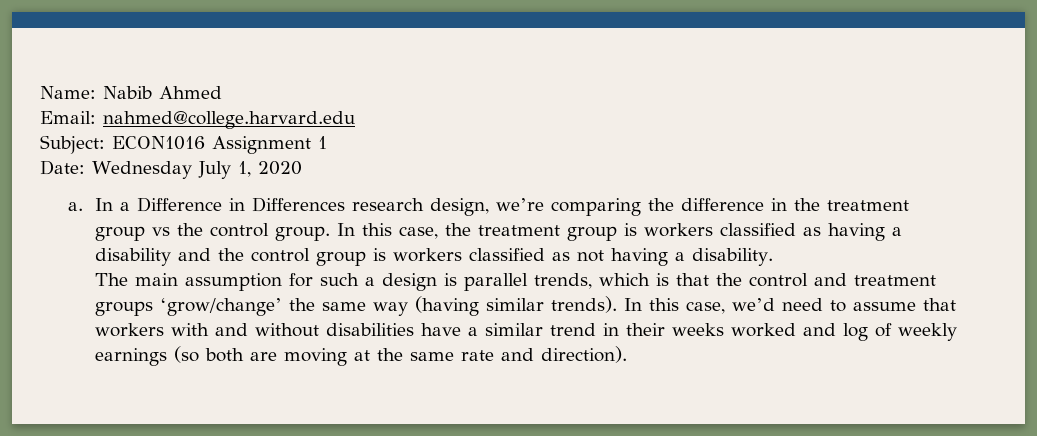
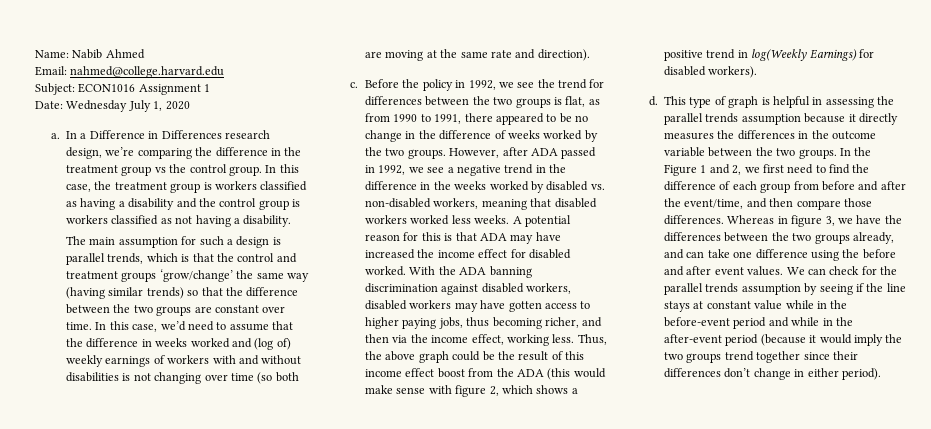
[551,296,618,313] trends). -> [146,287,299,299] [65,304,286,316] [65,322,92,330] trends) so that the difference between the two groups are constant over time.
(957, 304) none -> [65,338,291,350] [65,355,165,367] the difference in weeks worked and (log of) weekly earnings of
[421,323,958,341] [95,348,168,366] have a similar trend in their weeks worked and log of weekly earnings -> [122,372,254,384] is not changing over time
(628, 354) none -> [349,79,605,91] [364,96,600,108] [364,113,588,125] [364,130,598,142] [364,147,597,159] [364,164,566,176] [364,181,605,193] [364,198,597,210] [364,215,571,227] [364,232,561,244] [364,249,571,259] [364,266,532,278] [364,283,572,295] [364,300,591,312] [364,317,603,329] [364,334,607,346] [364,351,584,363] [364,368,606,380] [364,385,578,397] [663,49,874,61] [663,66,758,78] [648,96,894,108] [663,113,898,125] [663,130,876,140] [663,147,872,159] [663,164,870,176] [663,181,906,193] [663,198,872,210] [663,215,902,227] [663,232,894,244] [663,249,896,261] [663,266,897,276] [663,283,906,295] [663,300,848,312] [663,317,853,329] [663,334,903,346] [663,351,858,363] [663,368,881,380] // c. Before the policy in 1992, we see the trend for differences between the two groups is flat, as from 1990 to 1991, there appeared to be no change in the difference of weeks worked by the two groups. However, after ADA passed in 1992, we see a negative trend in the difference in the weeks worked by disabled vs. non-disabled workers, meaning that disabled workers worked less weeks. A potential reason for this is that ADA may have increased the income effect for disabled worked. With the ADA banning discrimination against disabled workers, disabled workers may have gotten access to higher paying jobs, thus becoming richer, and then via the income effect, working less. Thus, the above graph could be the result of this income effect boost from the ADA (this would make sense with figure 2, which shows a positive trend in log(Weekly Earnings) for disabled workers). // d. This type of graph is helpful in assessing the parallel trends assumption because it directly measures the differences in the outcome variable between the two groups. In the Figure 1 and 2, we first need to find the difference of each group from before and after the event/time, and then compare those differences. Whereas in figure 3, we have the differences between the two groups already, and can take one difference using the before and after event values. We can check for the parallel trends assumption by seeing if the line stays at constant value while in the before-event period and while in the after-event period (because it would imply the two groups trend together since their differences don’t change in either period).

